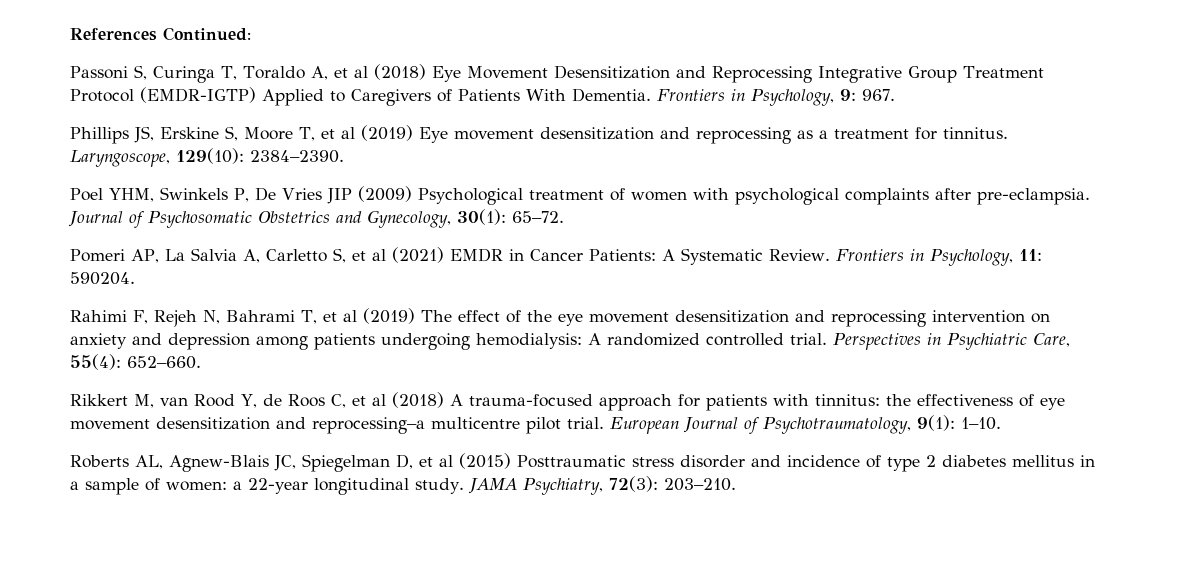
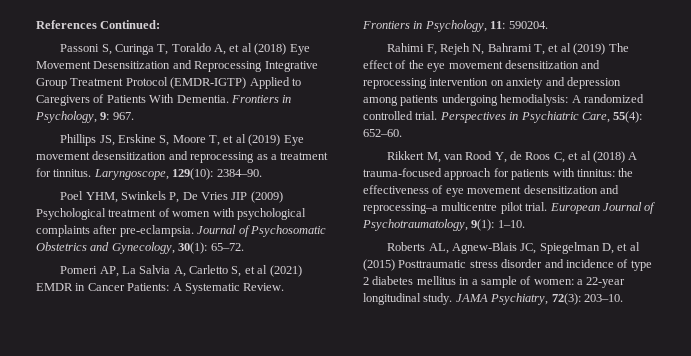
[250,150,344,163] 2384–2390. -> [216,169,262,177] 2384–90.
[127,356,201,369] 652–660. -> [363,129,402,137] 652–60.
[663,478,736,491] 203–210. -> [583,294,623,302] 203–10.

